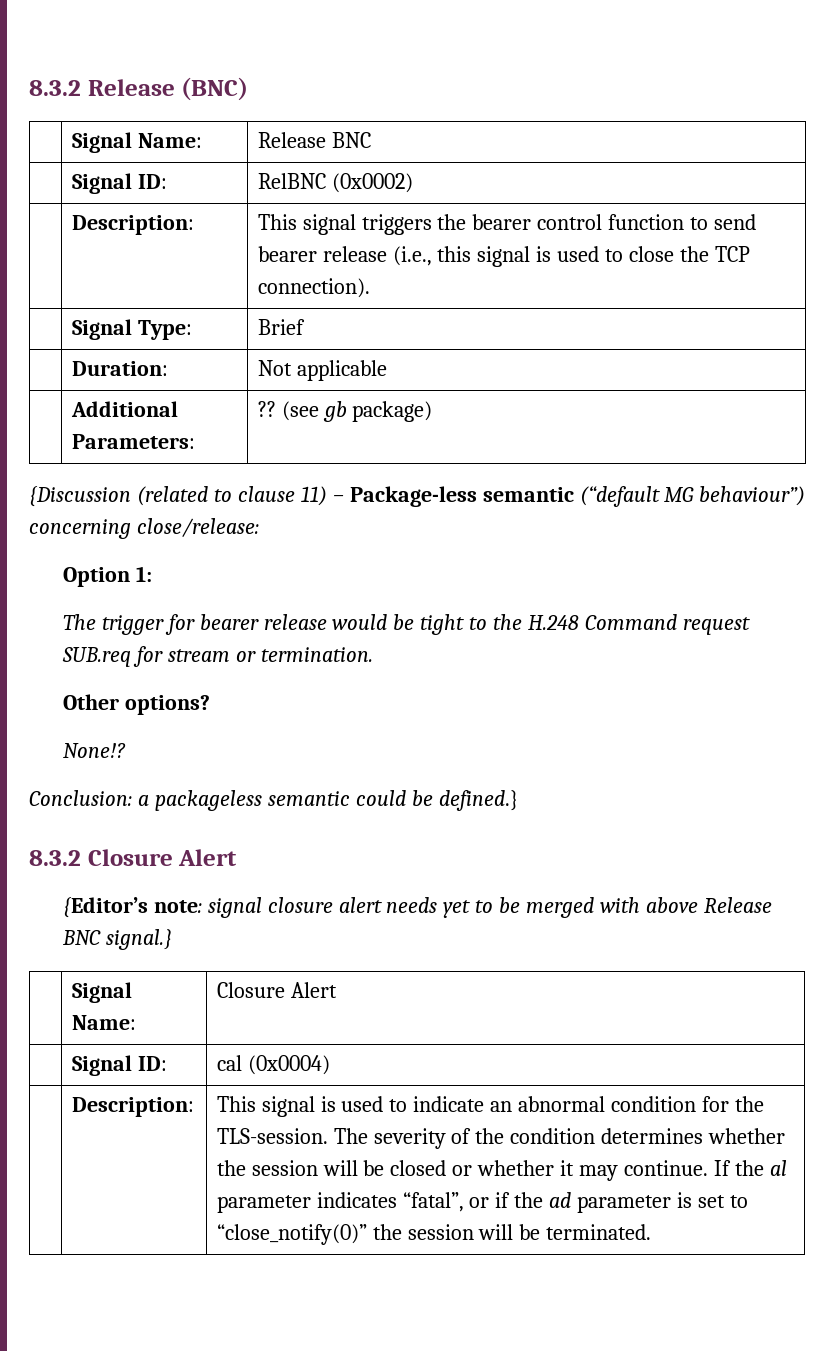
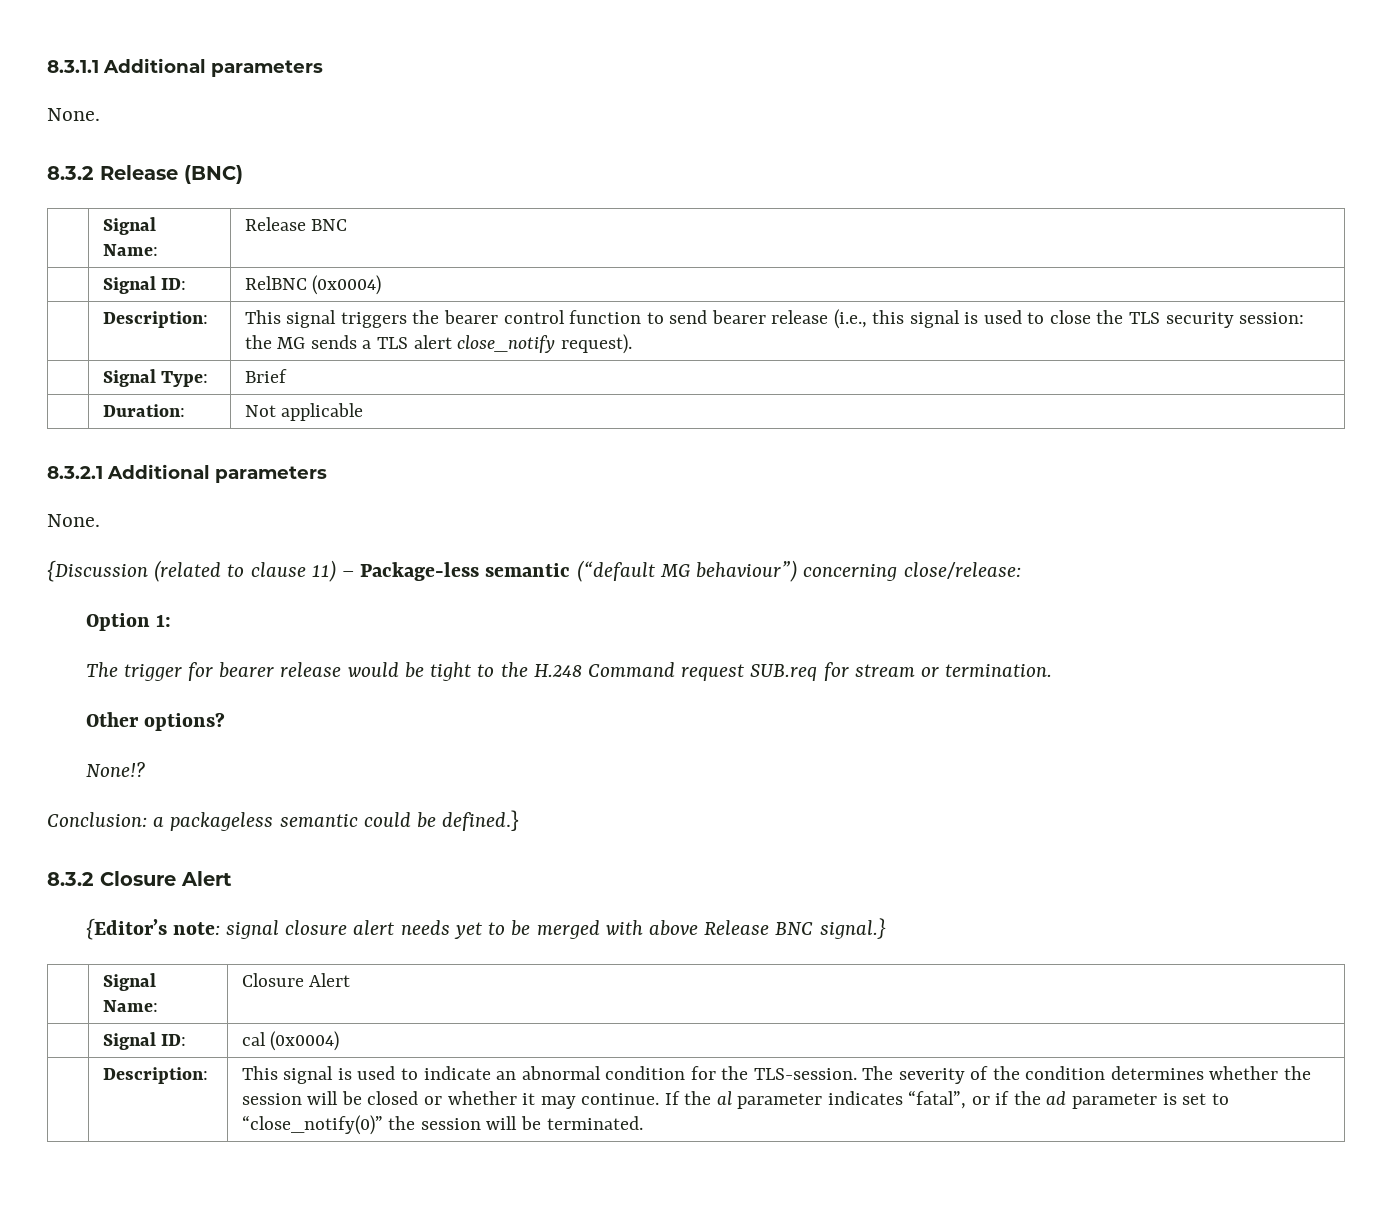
(29, 88) none -> [47,58,323,77] [47,108,100,121] 8.3.1.1 Additional parameters // None. //
[331,173,413,193] (0x0002) -> [312,275,382,295] (0x0004)
[715,246,751,262] [257,278,370,298] TCP connection). -> [1128,312,1305,328] [244,334,632,354] TLS security session: the MG sends a TLS alert close_notify request).
[70,401,178,417] [71,434,195,449] [257,401,433,422] // | Additional Parameters: | ?? (see gb package) -> [47,464,327,483] [47,514,100,527] // 8.3.2.1 Additional parameters // None.

